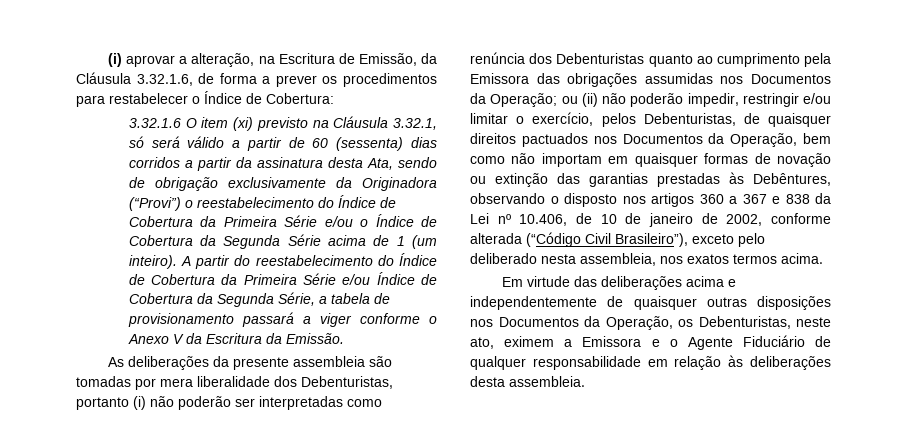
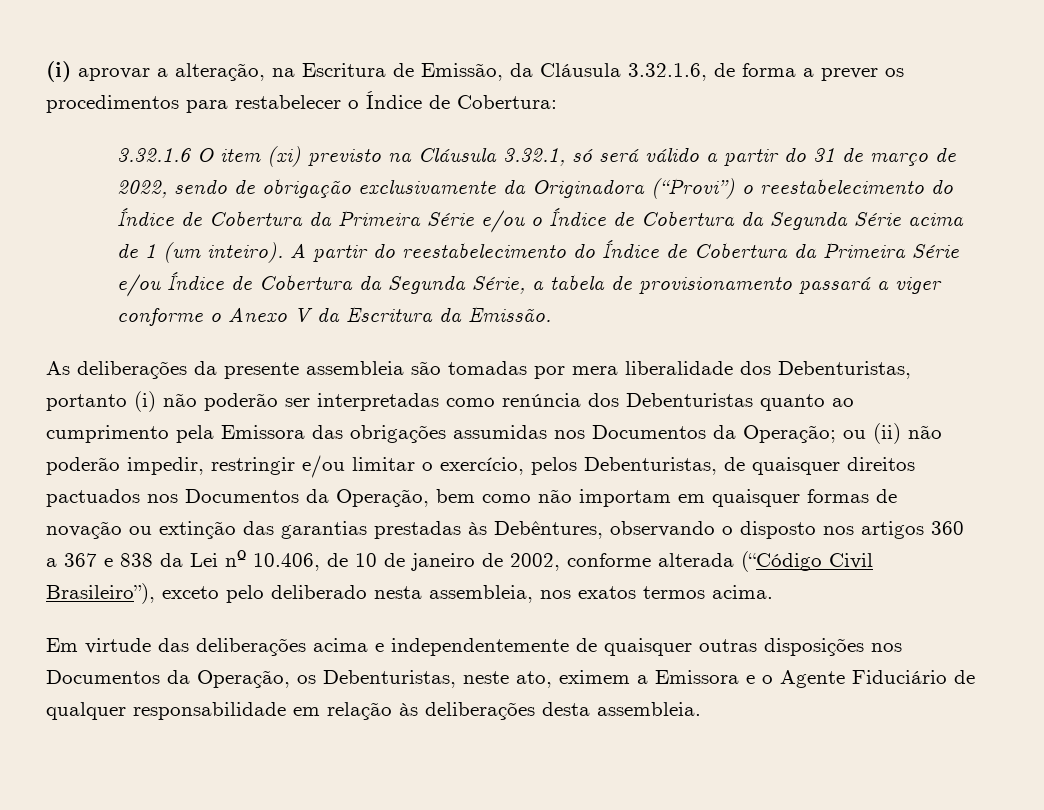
[288,137,438,151] [128,157,393,171] de 60 (sessenta) dias corridos a partir da assinatura desta Ata, -> [783,147,956,166] [116,180,167,198] do 31 de março de 2022,

